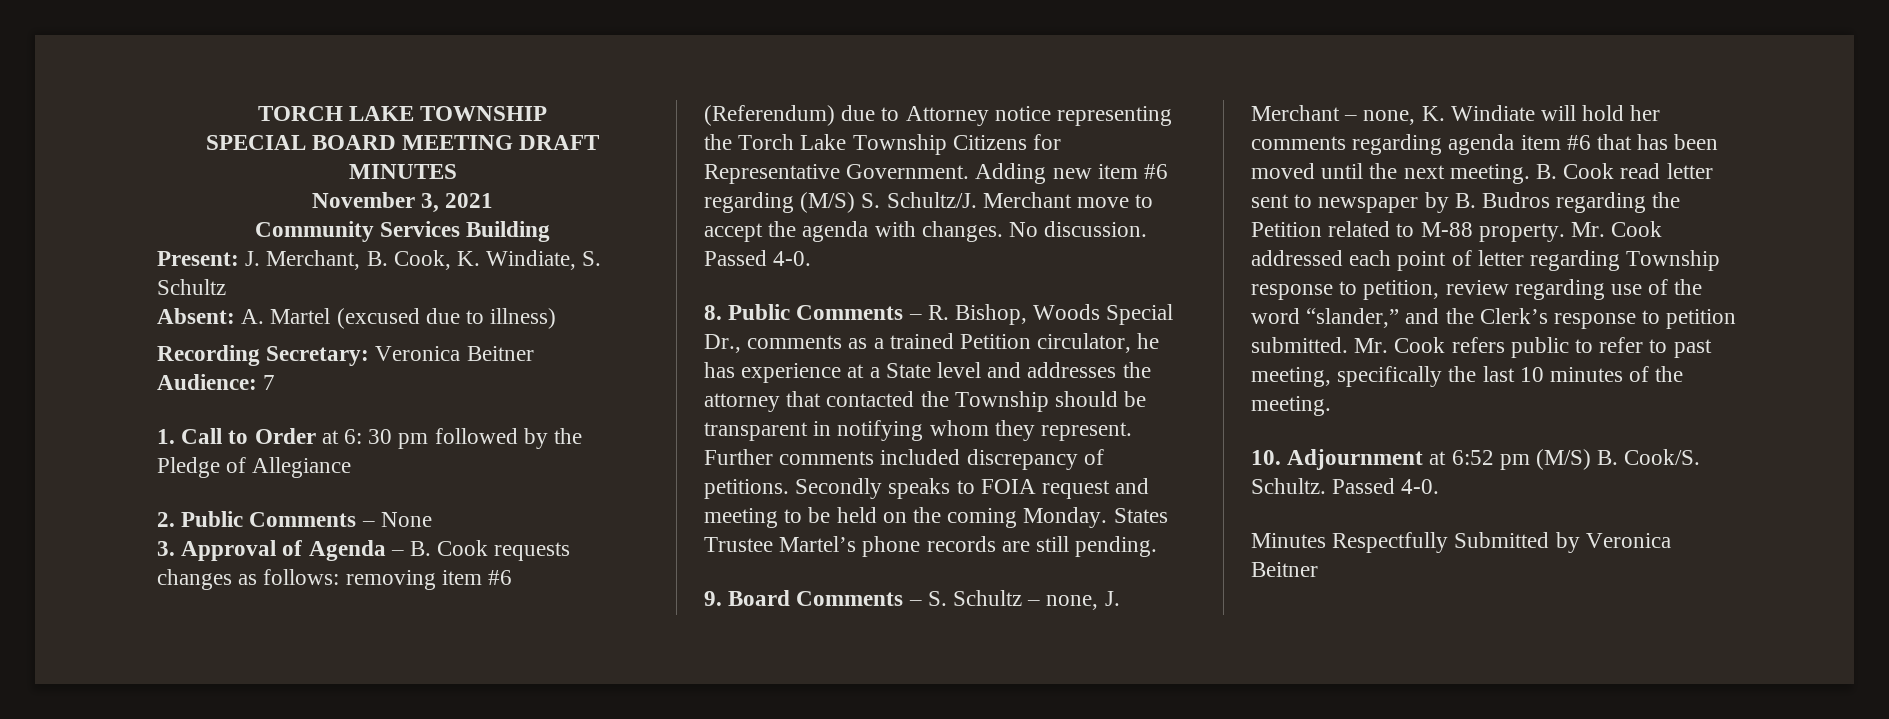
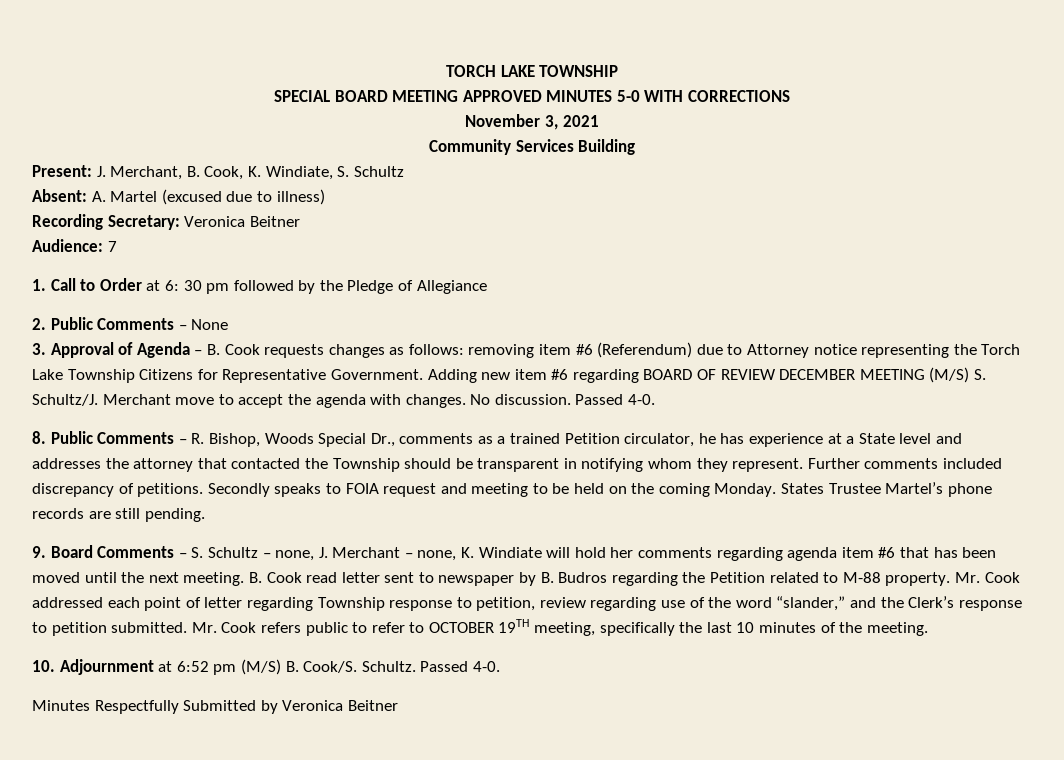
[519,135,600,150] DRAFT -> [462,90,542,102] APPROVED
(457, 171) none -> [616,90,791,102] 5-0 WITH CORRECTIONS
(794, 202) none -> [643,369,925,380] BOARD OF REVIEW DECEMBER MEETING
[1673,339,1712,358] past -> [428,619,530,633] OCTOBER 19TH

